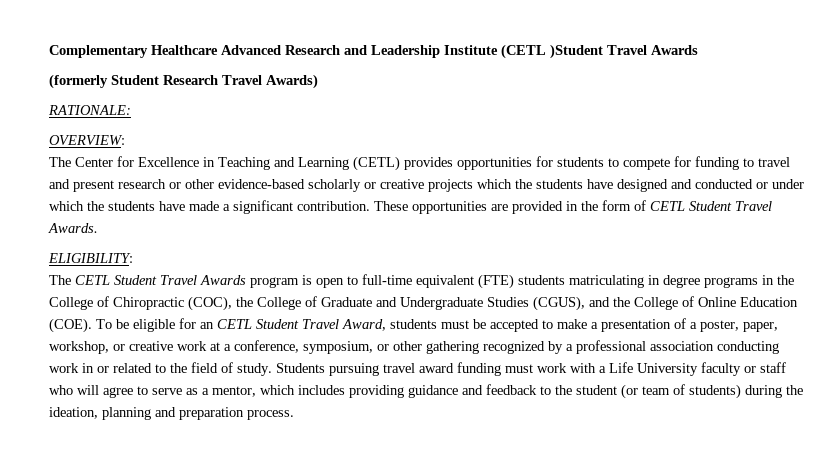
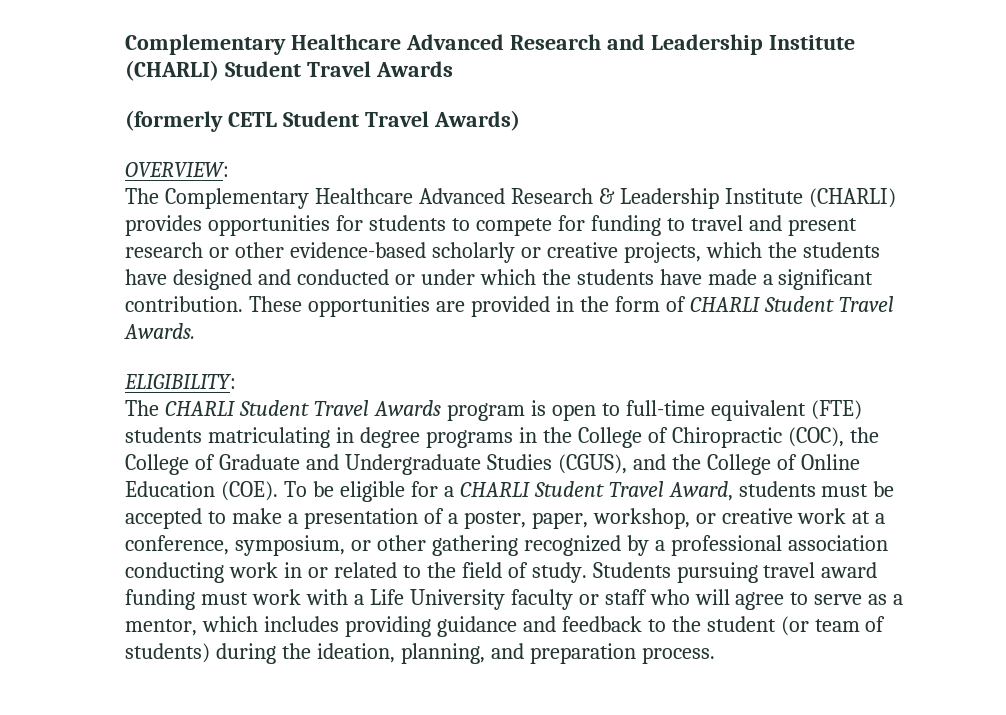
[500,44,603,59] (CETL )Student -> [125,60,302,81] (CHARLI) Student
[110,75,218,85] Student Research -> [228,111,360,127] CETL Student
[47,105,131,115] // RATIONALE: -> (520, 120) none
[74,156,400,171] Center for Excellence in Teaching and Learning (CETL) -> [165,188,896,209] Complementary Healthcare Advanced Research & Leadership Institute (CHARLI)
[427,179,473,192] projects -> [623,242,701,263] projects,
[649,201,685,211] CETL -> [689,297,760,312] CHARLI
[74,275,110,285] CETL -> [165,401,236,416] CHARLI
[199,319,252,329] an CETL -> [443,482,530,497] a CHARLI
[101,407,151,420] planning -> [400,643,485,664] planning,

